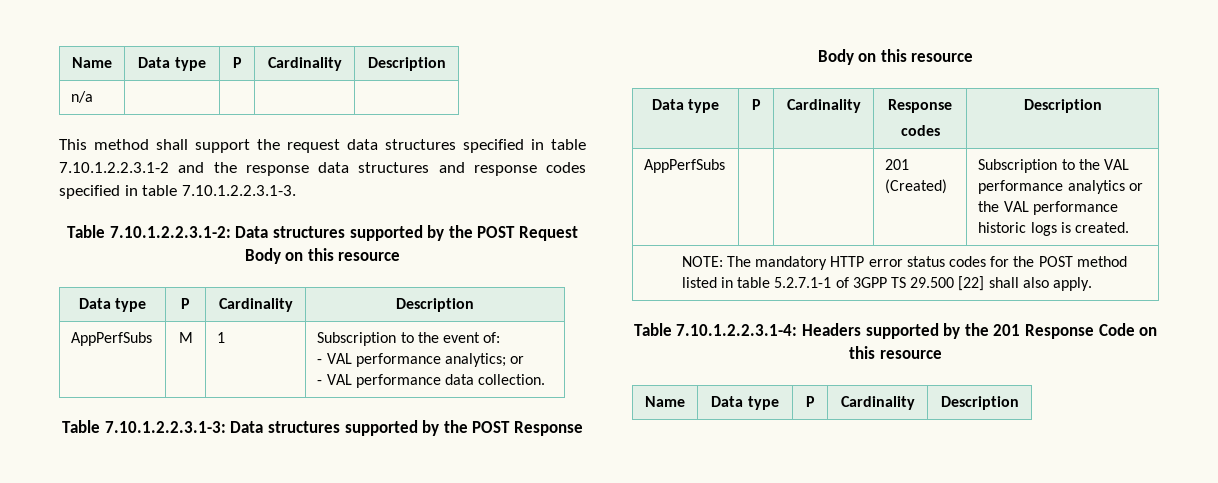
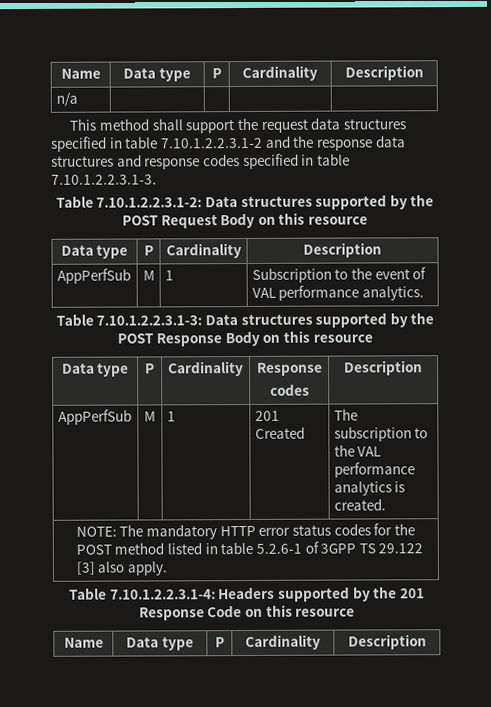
[71,332,153,346] AppPerfSubs -> [56,268,131,284] AppPerfSub
[483,332,501,343] [317,353,525,367] [317,374,546,388] of: // - VAL performance analytics; or // - VAL performance data collection. -> [412,267,427,280] [251,285,424,301] of VAL performance analytics.
[644,159,726,173] [885,159,910,170] [885,179,948,194] [978,159,1058,173] AppPerfSubs | | | 201 (Created) | Subscription -> [57,409,132,425] [144,411,156,422] [166,411,176,422] [254,410,280,421] [254,426,305,439] [333,408,358,421] [333,426,412,442] AppPerfSub | M | 1 | 201 Created | The subscription
[1128,183,1143,191] [978,201,1118,215] [978,222,1057,236] or the VAL performance historic logs -> (392, 488) none
[774,277,832,288] 5.2.7.1-1 -> [255,543,302,554] 5.2.6-1
[910,276,1019,291] 29.500 [22] shall -> [378,543,424,554] [75,561,96,575] 29.122 [3]

